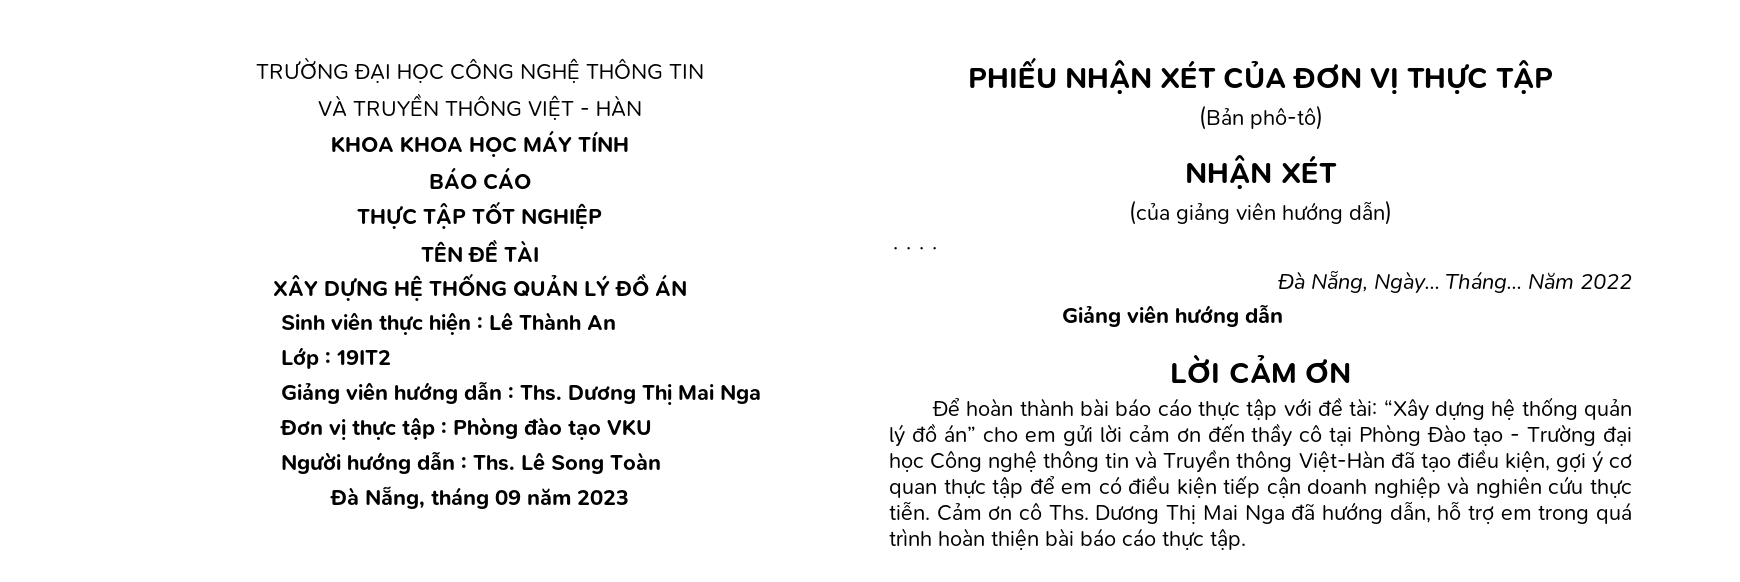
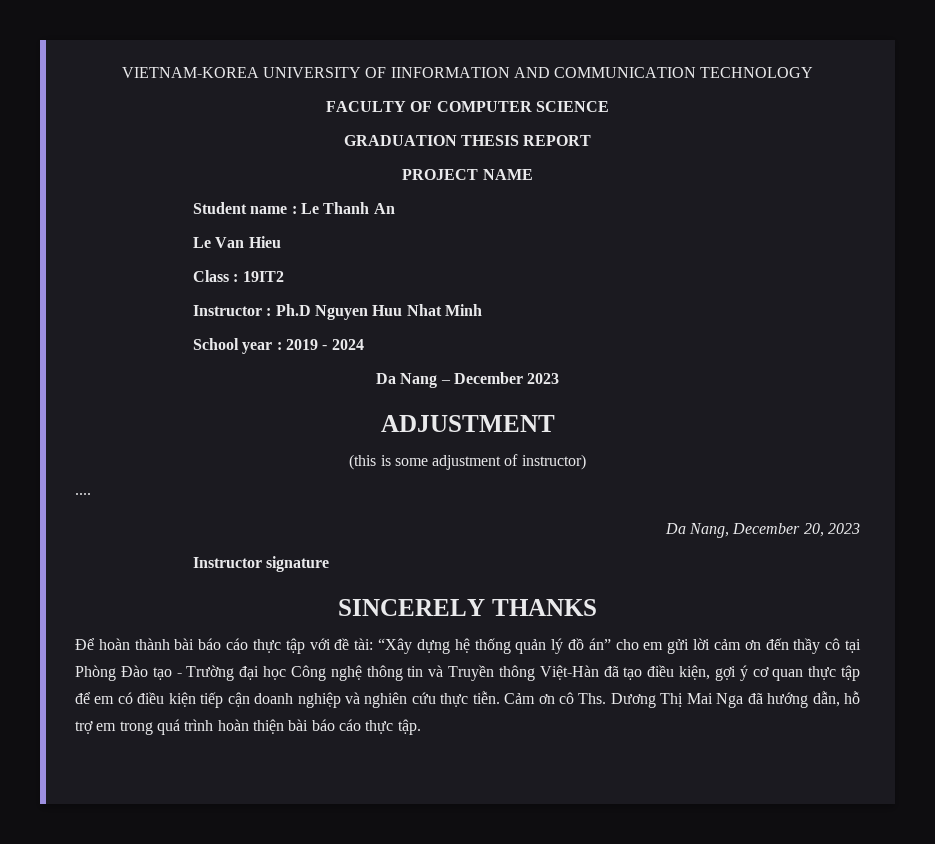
[255,57,704,83] [317,93,642,120] [330,130,629,157] [428,167,531,190] [357,201,602,229] [420,239,539,262] [272,273,687,301] [280,312,616,335] [280,347,391,369] [280,382,761,405] [279,417,652,440] [280,452,661,474] [329,486,629,509] [967,57,1554,95] [1198,105,1323,130] [1185,154,1337,190] [1129,200,1392,225] [889,247,941,254] [1278,270,1632,294] [1061,305,1283,327] [1170,353,1351,384] TRƯỜNG ĐẠI HỌC CÔNG NGHỆ THÔNG TIN // VÀ TRUYỀN THÔNG VIỆT - HÀN // KHOA KHOA HỌC MÁY TÍNH // BÁO CÁO // THỰC TẬP TỐT NGHIỆP // TÊN ĐỀ TÀI // XÂY DỰNG HỆ THỐNG QUẢN LÝ ĐỒ ÁN // Sinh viên thực hiện : Lê Thành An // Lớp : 19IT2 // Giảng viên hướng dẫn : Ths. Dương Thị Mai Nga // Đơn vị thực tập : Phòng đào tạo VKU // Người hướng dẫn : Ths. Lê Song Toàn // Đà Nẵng, tháng 09 năm 2023 // PHIẾU NHẬN XÉT CỦA ĐƠN VỊ THỰC TẬP // (Bản phô-tô) // NHẬN XÉT // (của giảng viên hướng dẫn) // ∙∙∙∙ // Đà Nẵng, Ngày… Tháng… Năm 2022 // Giảng viên hướng dẫn // LỜI CẢM ƠN -> [121,67,814,78] [326,101,609,112] [343,135,592,146] [402,169,533,180] [192,202,395,214] [192,236,281,248] [192,270,284,282] [192,304,482,320] [192,338,364,354] [375,372,560,388] [380,415,555,432] [349,454,586,470] [75,492,91,500] [664,523,861,538] [192,556,330,572] [338,599,597,616] VIETNAM-KOREA UNIVERSITY OF IINFORMATION AND COMMUNICATION TECHNOLOGY // FACULTY OF COMPUTER SCIENCE // GRADUATION THESIS REPORT // PROJECT NAME // Student name : Le Thanh An // Le Van Hieu // Class : 19IT2 // Instructor : Ph.D Nguyen Huu Nhat Minh // School year : 2019 - 2024 // Da Nang – December 2023 // ADJUSTMENT // (this is some adjustment of instructor) // ∙∙∙∙ // Da Nang, December 20, 2023 // Instructor signature // SINCERELY THANKS

